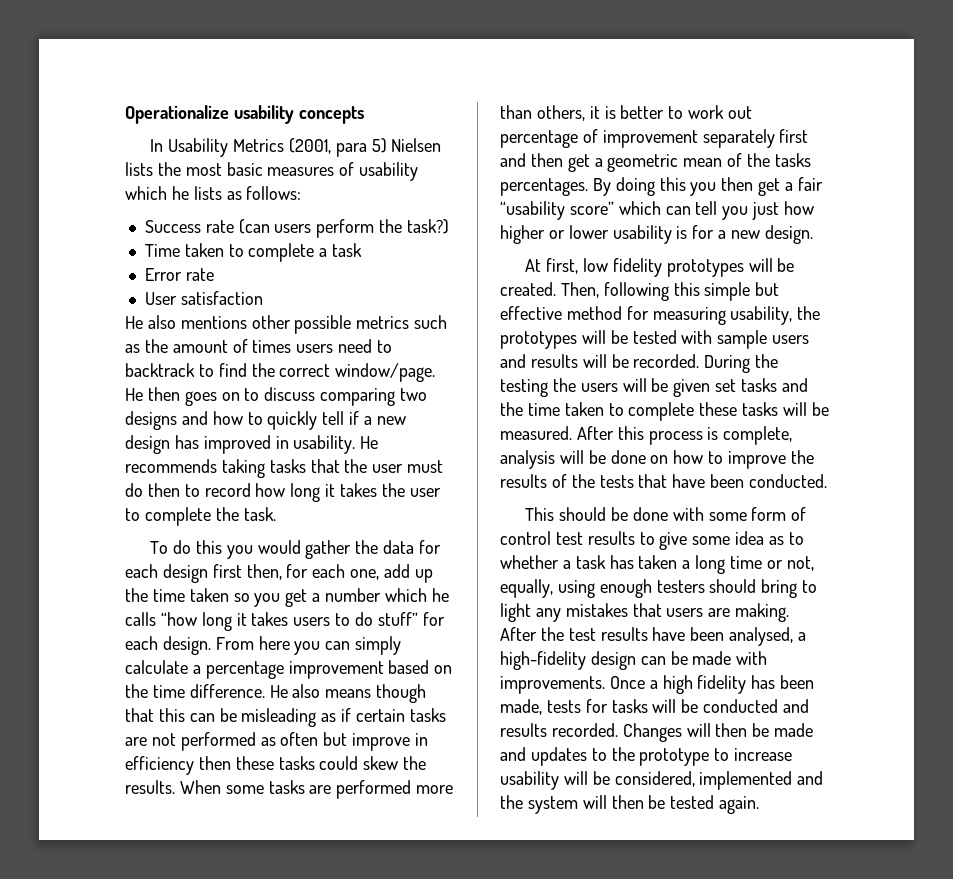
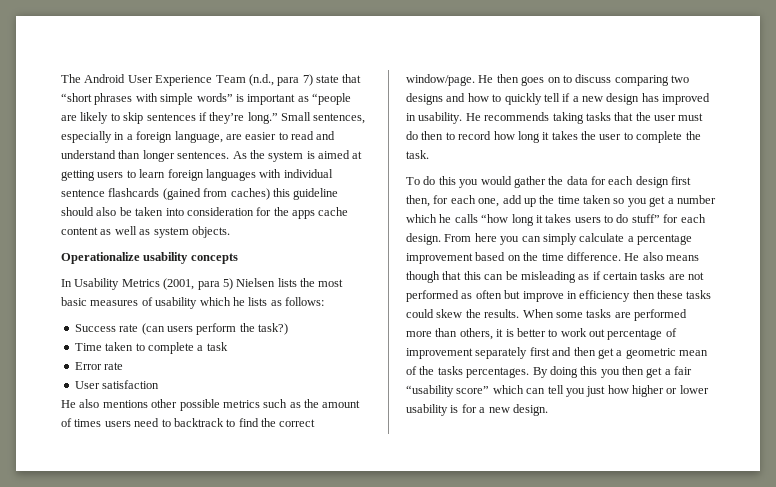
(125, 114) none -> [61,74,362,86] [61,93,351,105] [61,112,366,124] [61,131,336,143] [61,150,363,162] [61,169,333,181] [61,188,339,200] [61,207,349,219] [61,226,230,238] The Android User Experience Team (n.d., para 7) state that “short phrases with simple words” is important as “people are likely to skip sentences if they’re long.” Small sentences, especially in a foreign language, are easier to read and understand than longer sentences. As the system is aimed at getting users to learn foreign languages with individual sentence flashcards (gained from caches) this guideline should also be taken into consideration for the apps cache content as well as system objects. //
[525,258,795,277] [500,282,780,301] [500,306,821,325] [500,330,810,349] [500,354,779,373] [500,378,808,397] [500,402,829,421] [500,426,793,445] [500,450,814,469] [500,474,828,488] [525,507,807,521] [500,531,804,550] [500,555,814,574] [500,579,818,598] [500,603,790,622] [500,627,807,646] [500,651,768,670] [500,675,815,694] [500,699,810,715] [500,723,814,742] [500,747,793,766] [500,771,824,790] [500,795,760,814] // At first, low fidelity prototypes will be created. Then, following this simple but effective method for measuring usability, the prototypes will be tested with sample users and results will be recorded. During the testing the users will be given set tasks and the time taken to complete these tasks will be measured. After this process is complete, analysis will be done on how to improve the results of the tests that have been conducted. // This should be done with some form of control test results to give some idea as to whether a task has taken a long time or not, equally, using enough testers should bring to light any mistakes that users are making. After the test results have been analysed, a high-fidelity design can be made with improvements. Once a high fidelity has been made, tests for tasks will be conducted and results recorded. Changes will then be made and updates to the prototype to increase usability will be considered, implemented and the system will then be tested again. -> (548, 410) none

